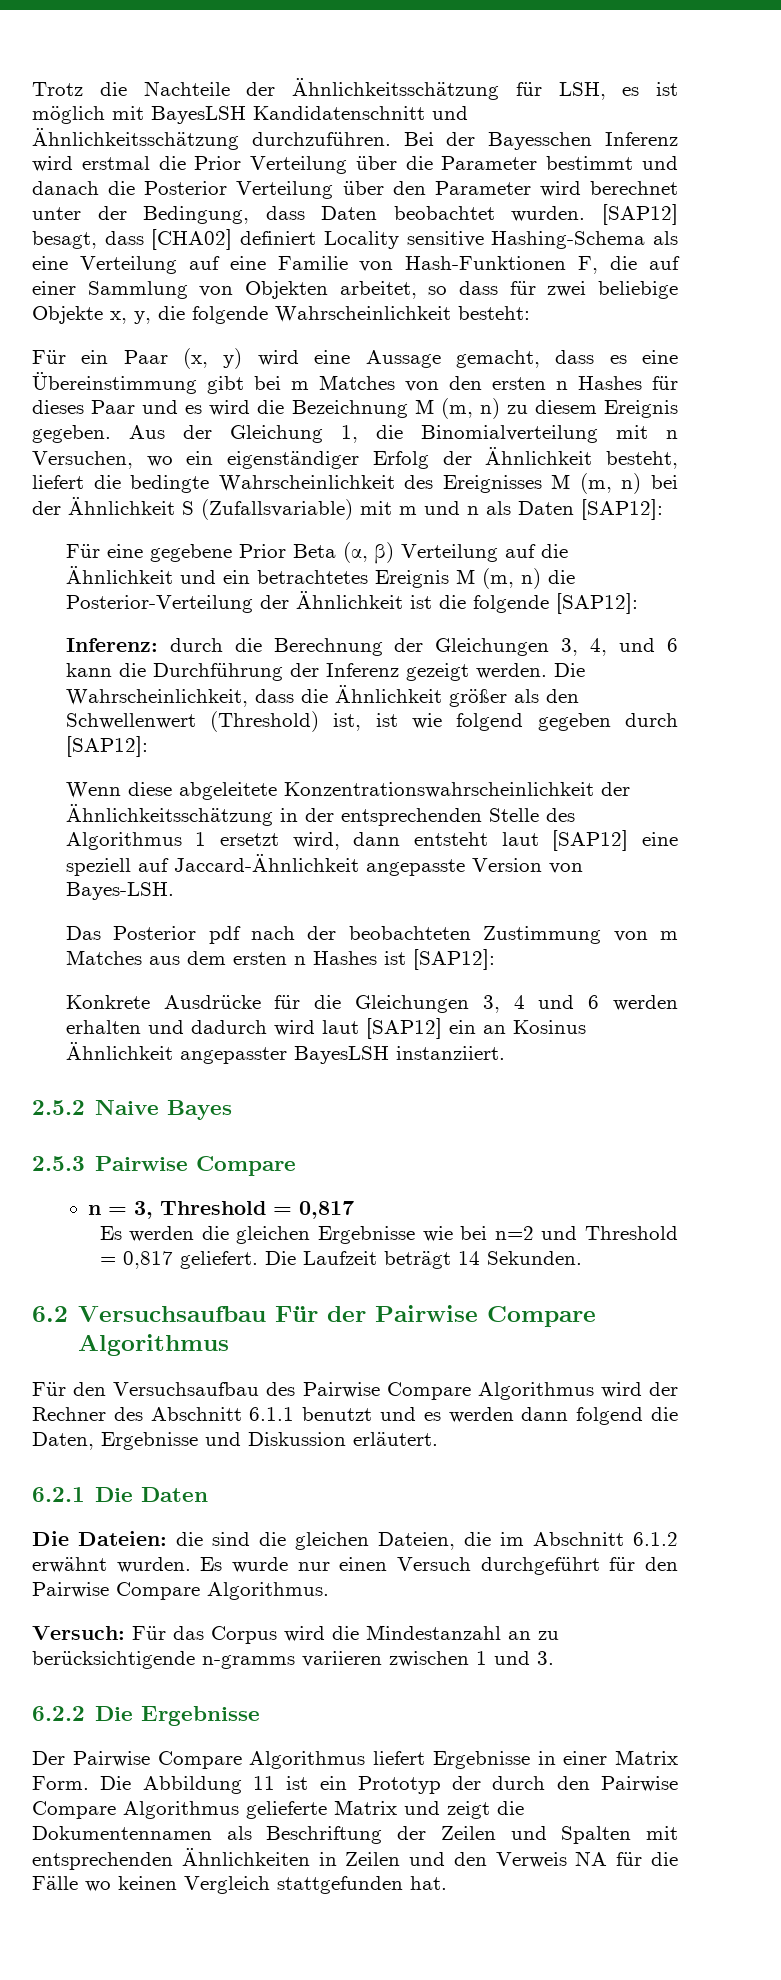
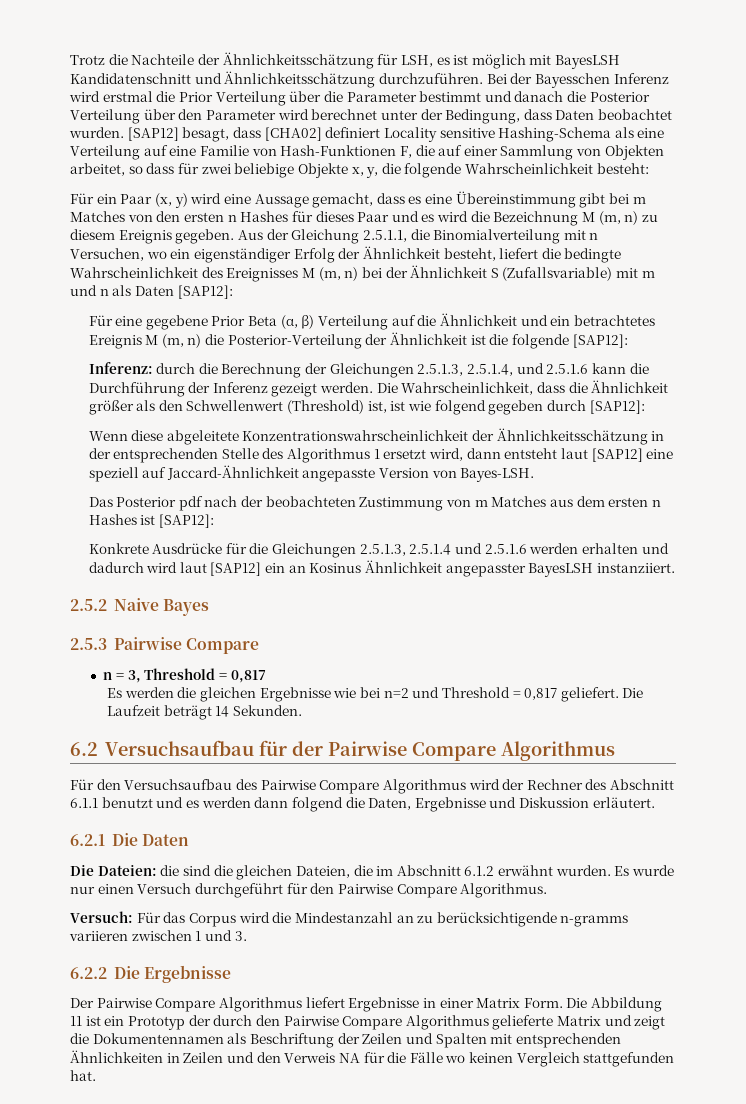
[341,425,358,443] 1, -> [362,230,407,242] 2.5.1.1,
[561,638,678,656] 3, 4, und 6 -> [417,363,589,376] 2.5.1.3, 2.5.1.4, und 2.5.1.6
[482,995,600,1013] 3, 4 und 6 -> [359,543,527,556] 2.5.1.3, 2.5.1.4 und 2.5.1.6
[275,1306,319,1322] Für -> [258,740,287,756] für

